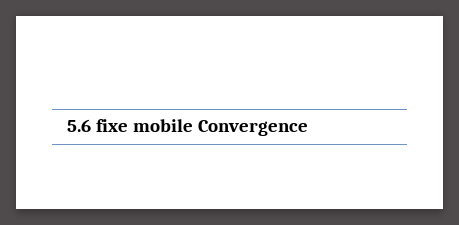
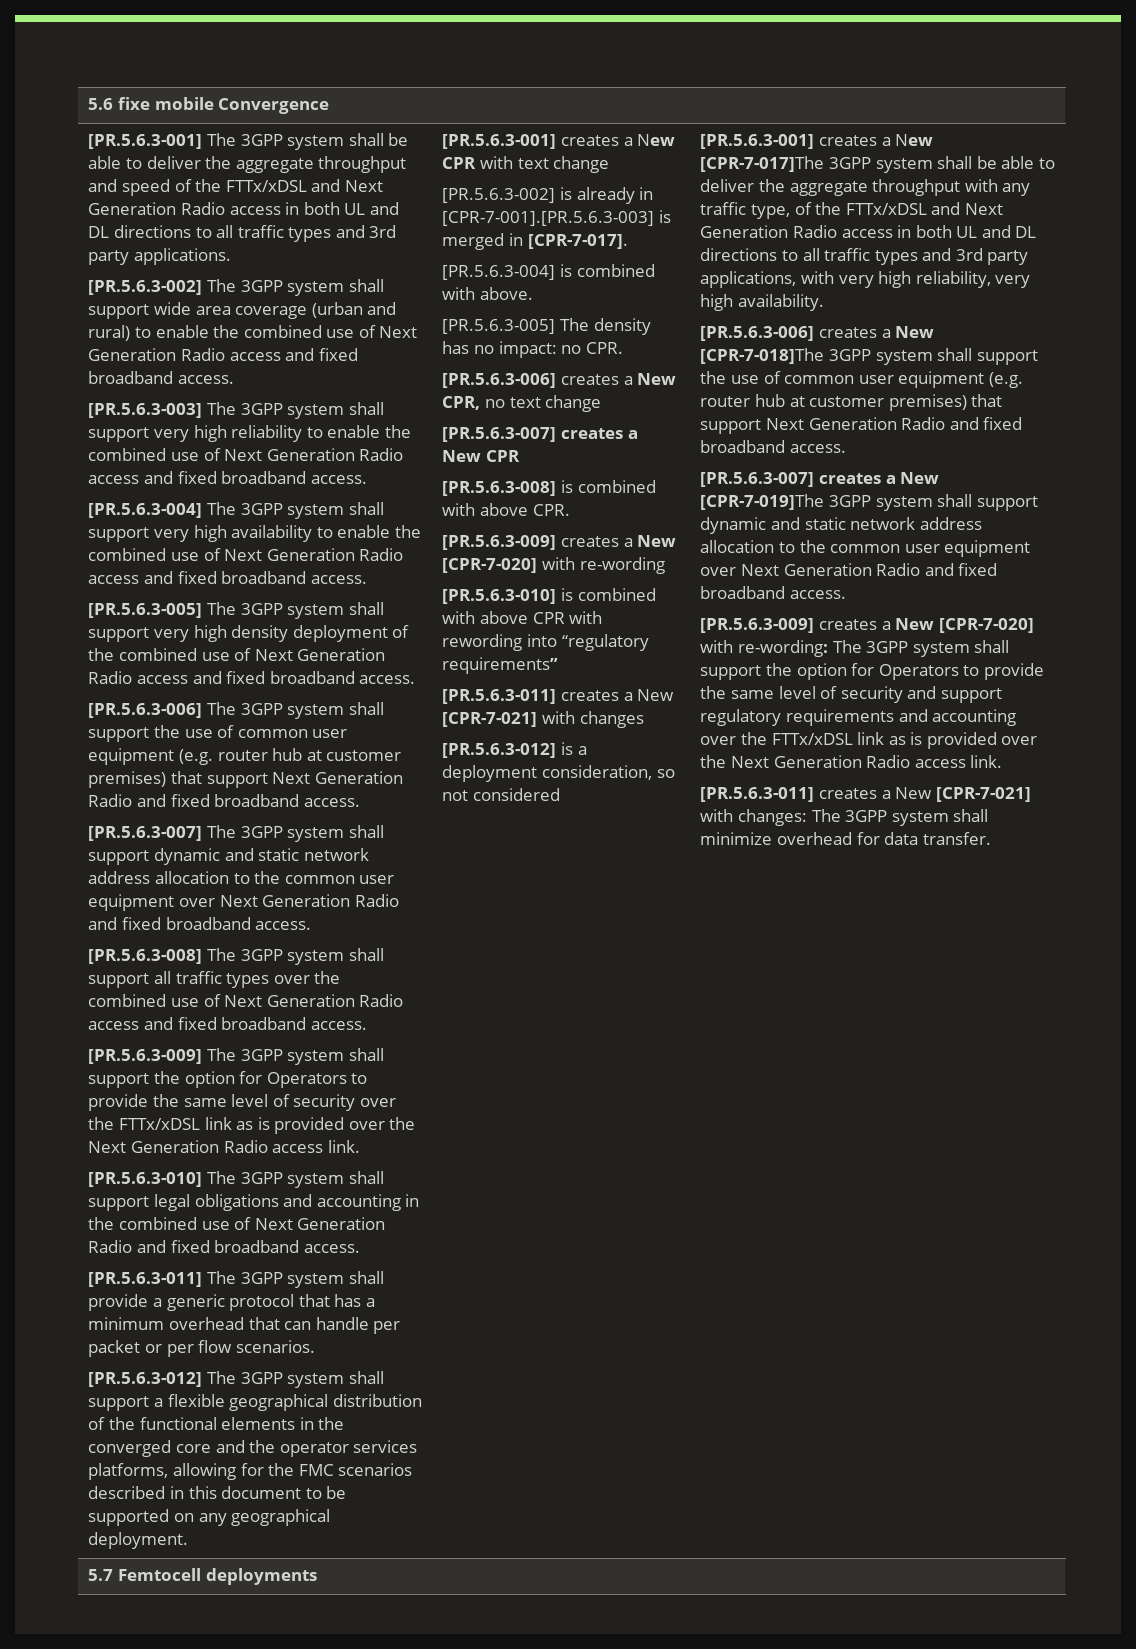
(309, 128) none -> [88,133,409,150] [88,156,407,173] [88,179,383,196] [88,202,399,215] [88,225,397,242] [88,248,231,265] [88,279,384,296] [88,302,397,319] [88,325,418,341] [88,348,358,361] [88,371,234,384] [88,402,384,419] [88,425,411,442] [88,448,404,461] [88,471,367,484] [88,502,384,519] [88,525,421,542] [88,548,404,561] [88,571,367,584] [88,602,384,619] [88,625,410,642] [88,648,386,661] [88,671,416,684] [88,702,384,719] [88,725,348,742] [88,748,402,765] [88,771,403,788] [88,794,360,807] [88,825,384,842] [88,848,369,865] [88,871,395,884] [88,894,399,911] [88,917,312,930] [88,948,384,965] [88,971,341,988] [88,994,404,1007] [88,1017,367,1030] [88,1048,384,1065] [88,1071,368,1088] [88,1094,396,1111] [88,1117,416,1134] [88,1140,360,1153] [88,1171,384,1188] [88,1194,420,1211] [88,1217,386,1230] [88,1240,360,1253] [88,1271,384,1288] [88,1294,375,1311] [88,1317,401,1334] [88,1340,315,1357] [88,1371,384,1388] [88,1394,422,1411] [88,1417,345,1430] [88,1440,418,1457] [88,1463,413,1480] [88,1486,347,1499] [88,1509,331,1526] [88,1532,189,1549] [442,134,676,149] [442,156,610,173] [442,187,654,204] [442,210,671,226] [442,233,628,250] [442,264,655,280] [442,287,533,300] [442,318,651,335] [442,341,623,358] [442,373,677,388] [442,395,602,412] [442,427,638,442] [442,450,520,462] [442,480,656,496] [442,503,570,516] [442,535,677,550] [442,557,665,574] [442,588,656,604] [442,611,603,624] [442,634,649,651] [442,657,559,674] [442,689,675,704] [442,711,644,728] [442,742,587,758] [442,765,675,782] [442,788,560,801] [700,134,934,149] [700,156,1055,173] [700,179,1031,196] [700,202,1003,219] [700,225,1037,238] [700,248,1029,265] [700,271,1031,288] [700,294,824,311] [700,326,935,341] [700,348,1038,365] [700,371,1023,388] [700,394,1003,411] [700,417,1023,434] [700,440,846,453] [700,472,940,487] [700,494,1038,511] [700,517,982,534] [700,540,1031,557] [700,563,998,576] [700,586,846,599] [700,618,1034,633] [700,640,1010,657] [700,663,1044,680] [700,686,1002,703] [700,709,1017,726] [700,732,1038,749] [700,755,1003,768] [700,787,1031,802] [700,809,989,826] [700,832,991,845] [88,1568,317,1585] // [PR.5.6.3-001] The 3GPP system shall be able to deliver the aggregate throughput and speed of the FTTx/xDSL and Next Generation Radio access in both UL and DL directions to all traffic types and 3rd party applications. // [PR.5.6.3-002] The 3GPP system shall support wide area coverage (urban and rural) to enable the combined use of Next Generation Radio access and fixed broadband access. // [PR.5.6.3-003] The 3GPP system shall support very high reliability to enable the combined use of Next Generation Radio access and fixed broadband access. // [PR.5.6.3-004] The 3GPP system shall support very high availability to enable the combined use of Next Generation Radio access and fixed broadband access. // [PR.5.6.3-005] The 3GPP system shall support very high density deployment of the combined use of Next Generation Radio access and fixed broadband access. // [PR.5.6.3-006] The 3GPP system shall support the use of common user equipment (e.g. router hub at customer premises) that support Next Generation Radio and fixed broadband access. // [PR.5.6.3-007] The 3GPP system shall support dynamic and static network address allocation to the common user equipment over Next Generation Radio and fixed broadband access. // [PR.5.6.3-008] The 3GPP system shall support all traffic types over the combined use of Next Generation Radio access and fixed broadband access. // [PR.5.6.3-009] The 3GPP system shall support the option for Operators to provide the same level of security over the FTTx/xDSL link as is provided over the Next Generation Radio access link. // [PR.5.6.3-010] The 3GPP system shall support legal obligations and accounting in the combined use of Next Generation Radio and fixed broadband access. // [PR.5.6.3-011] The 3GPP system shall provide a generic protocol that has a minimum overhead that can handle per packet or per flow scenarios. // [PR.5.6.3-012] The 3GPP system shall support a flexible geographical distribution of the functional elements in the converged core and the operator services platforms, allowing for the FMC scenarios described in this document to be supported on any geographical deployment. | [PR.5.6.3-001] creates a New CPR with text change // [PR.5.6.3-002] is already in [CPR-7-001].[PR.5.6.3-003] is merged in [CPR-7-017]. // [PR.5.6.3-004] is combined with above. // [PR.5.6.3-005] The density has no impact: no CPR. // [PR.5.6.3-006] creates a New CPR, no text change // [PR.5.6.3-007] creates a New CPR // [PR.5.6.3-008] is combined with above CPR. // [PR.5.6.3-009] creates a New [CPR-7-020] with re-wording // [PR.5.6.3-010] is combined with above CPR with rewording into “regulatory requirements” // [PR.5.6.3-011] creates a New [CPR-7-021] with changes // [PR.5.6.3-012] is a deployment consideration, so not considered | [PR.5.6.3-001] creates a New [CPR-7-017]The 3GPP system shall be able to deliver the aggregate throughput with any traffic type, of the FTTx/xDSL and Next Generation Radio access in both UL and DL directions to all traffic types and 3rd party applications, with very high reliability, very high availability. // [PR.5.6.3-006] creates a New [CPR-7-018]The 3GPP system shall support the use of common user equipment (e.g. router hub at customer premises) that support Next Generation Radio and fixed broadband access. // [PR.5.6.3-007] creates a New [CPR-7-019]The 3GPP system shall support dynamic and static network address allocation to the common user equipment over Next Generation Radio and fixed broadband access. // [PR.5.6.3-009] creates a New [CPR-7-020] with re-wording: The 3GPP system shall support the option for Operators to provide the same level of security and support regulatory requirements and accounting over the FTTx/xDSL link as is provided over the Next Generation Radio access link. // [PR.5.6.3-011] creates a New [CPR-7-021] with changes: The 3GPP system shall minimize overhead for data transfer. // 5.7 Femtocell deployments

